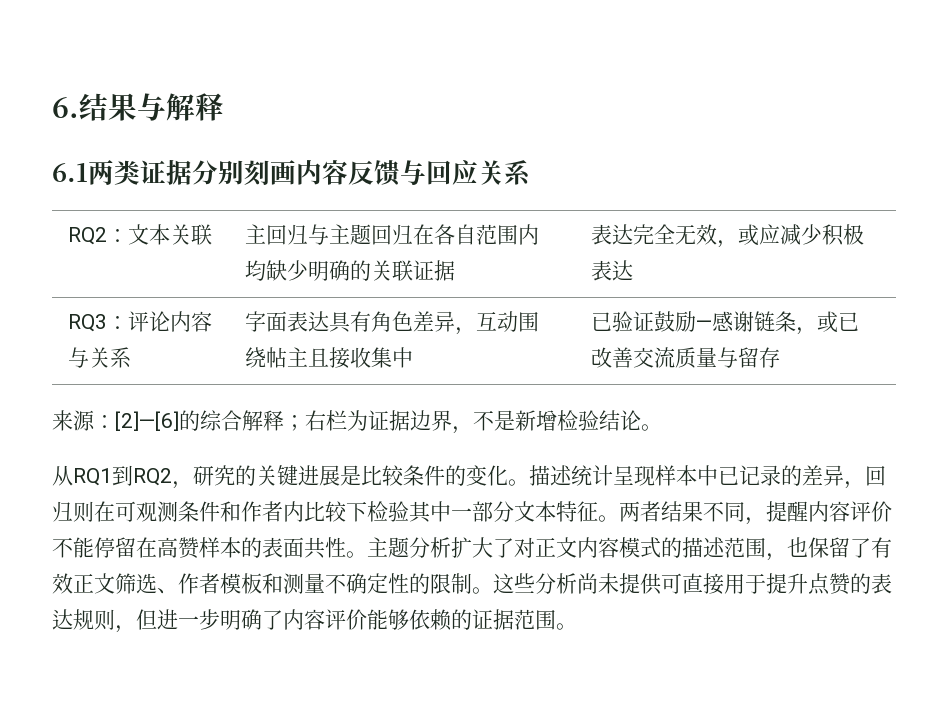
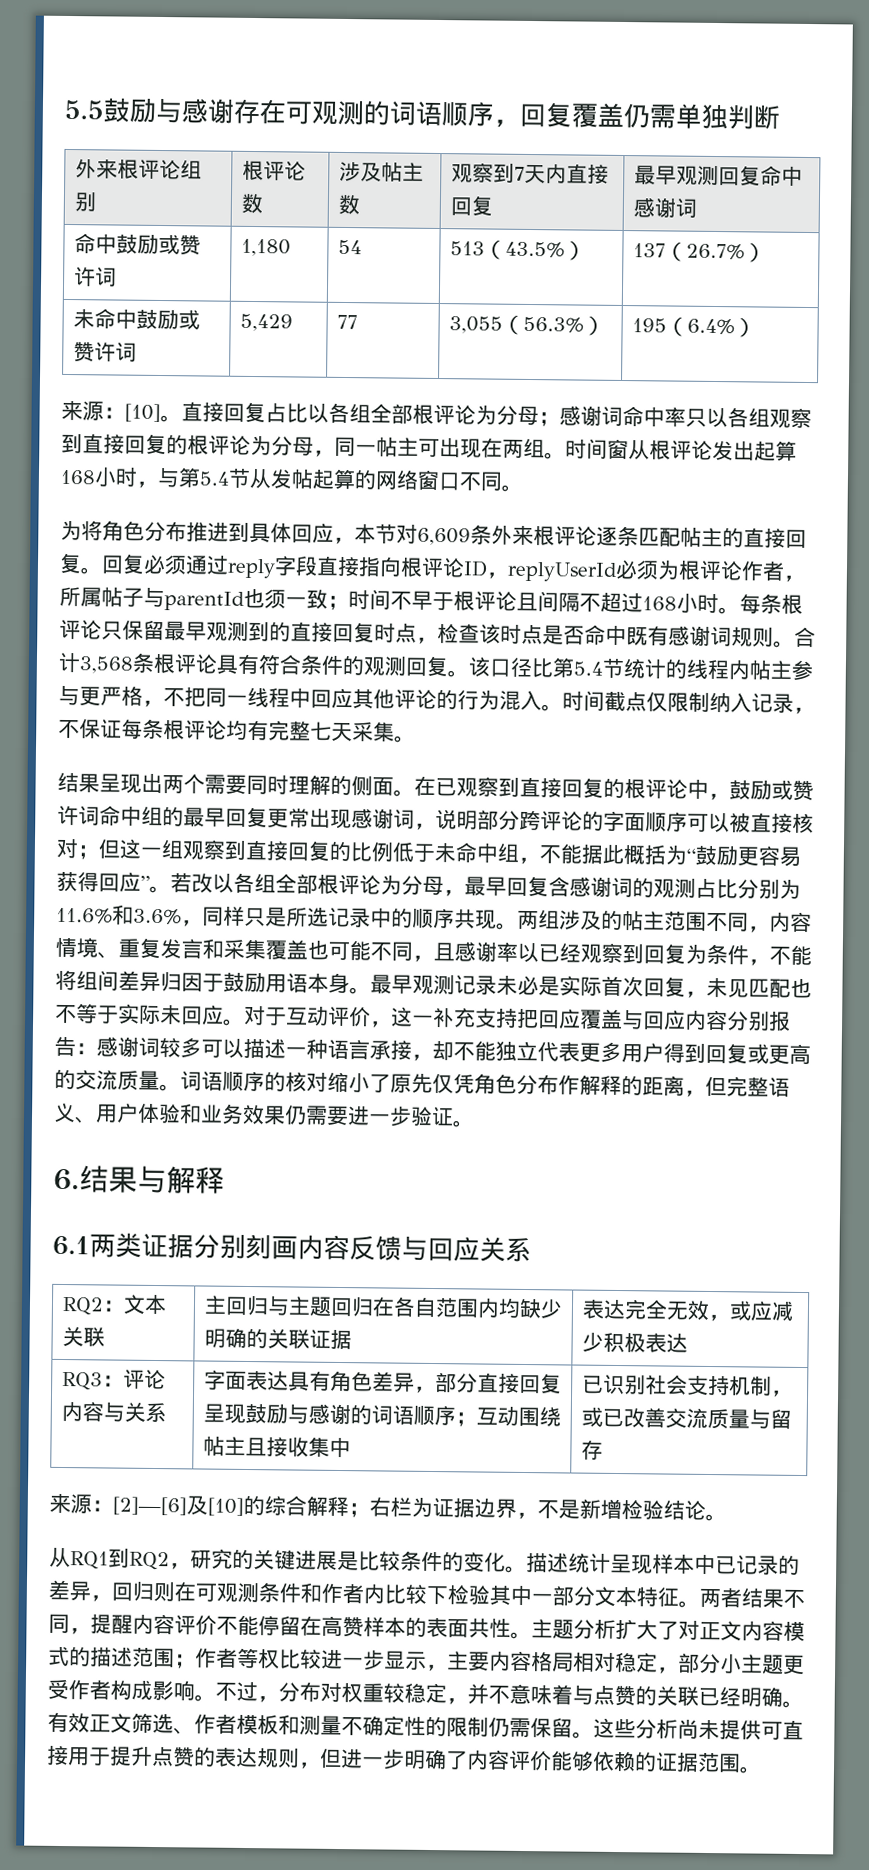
(52, 107) none -> [64,97,781,130] [74,159,202,180] [73,192,97,212] [241,160,306,181] [240,193,264,214] [338,161,424,182] [337,194,361,215] [450,162,609,184] [449,195,494,216] [633,165,803,187] [632,197,697,218] [73,233,201,256] [73,267,117,287] [240,238,291,257] [337,239,362,255] [449,239,586,261] [632,241,766,263] [72,308,200,330] [72,341,137,363] [239,313,293,332] [336,314,358,330] [448,314,605,336] [631,316,756,338] [61,400,812,429] [61,433,797,462] [60,467,523,492] [60,520,807,548] [59,552,805,582] [59,586,803,615] [59,619,816,648] [58,652,813,681] [58,685,815,715] [58,718,416,743] [57,772,814,802] [57,805,814,834] [56,838,801,867] [56,871,801,899] [56,904,812,933] [55,937,812,966] [55,969,812,999] [55,1003,791,1032] [54,1036,811,1065] [54,1069,790,1097] [53,1102,474,1128] 5.5鼓励与感谢存在可观测的词语顺序，回复覆盖仍需单独判断 // 外来根评论组别 | 根评论数 | 涉及帖主数 | 观察到7天内直接回复 | 最早观测回复命中感谢词 // 命中鼓励或赞许词 | 1,180 | 54 | 513（43.5%） | 137（26.7%） // 未命中鼓励或赞许词 | 5,429 | 77 | 3,055（56.3%） | 195（6.4%） // 来源：[10]。直接回复占比以各组全部根评论为分母；感谢词命中率只以各组观察到直接回复的根评论为分母，同一帖主可出现在两组。时间窗从根评论发出起算168小时，与第5.4节从发帖起算的网络窗口不同。 // 为将角色分布推进到具体回应，本节对6,609条外来根评论逐条匹配帖主的直接回复。回复必须通过reply字段直接指向根评论ID，replyUserId必须为根评论作者，所属帖子与parentId也须一致；时间不早于根评论且间隔不超过168小时。每条根评论只保留最早观测到的直接回复时点，检查该时点是否命中既有感谢词规则。合计3,568条根评论具有符合条件的观测回复。该口径比第5.4节统计的线程内帖主参与更严格，不把同一线程中回应其他评论的行为混入。时间截点仅限制纳入记录，不保证每条根评论均有完整七天采集。 // 结果呈现出两个需要同时理解的侧面。在已观察到直接回复的根评论中，鼓励或赞许词命中组的最早回复更常出现感谢词，说明部分跨评论的字面顺序可以被直接核对；但这一组观察到直接回复的比例低于未命中组，不能据此概括为“鼓励更容易获得回应”。若改以各组全部根评论为分母，最早回复含感谢词的观测占比分别为11.6%和3.6%，同样只是所选记录中的顺序共现。两组涉及的帖主范围不同，内容情境、重复发言和采集覆盖也可能不同，且感谢率以已经观察到回复为条件，不能将组间差异归因于鼓励用语本身。最早观测记录未必是实际首次回复，未见匹配也不等于实际未回应。对于互动评价，这一补充支持把回应覆盖与回应内容分别报告：感谢词较多可以描述一种语言承接，却不能独立代表更多用户得到回复或更高的交流质量。词语顺序的核对缩小了原先仅凭角色分布作解释的距离，但完整语义、用户体验和业务效果仍需要进一步验证。 //
(477, 331) none -> [434,1372,562,1394] [202,1403,477,1427] 部分直接回复呈现鼓励与感谢的词语顺序；
[612,311,797,332] 验证鼓励—感谢链条 -> [602,1374,772,1396] 识别社会支持机制
(179, 421) none -> [186,1495,244,1516] 及[10]
[766,537,871,561] ，也保留了 -> [174,1647,805,1676] [47,1679,804,1709] ；作者等权比较进一步显示，主要内容格局相对稳定，部分小主题更受作者构成影响。不过，分布对权重较稳定，并不意味着与点赞的关联已经明确。
(472, 583) none -> [488,1717,573,1738] 仍需保留

